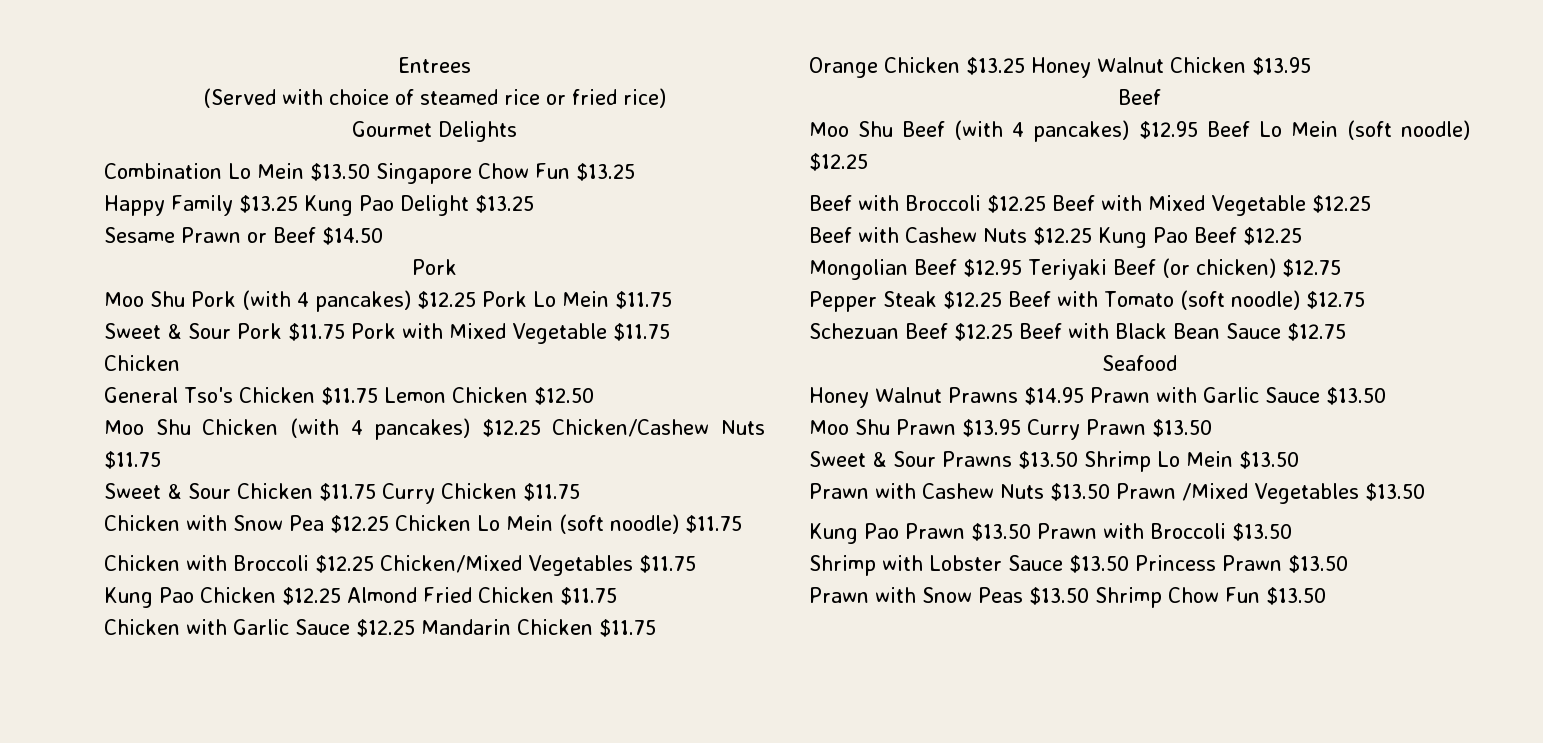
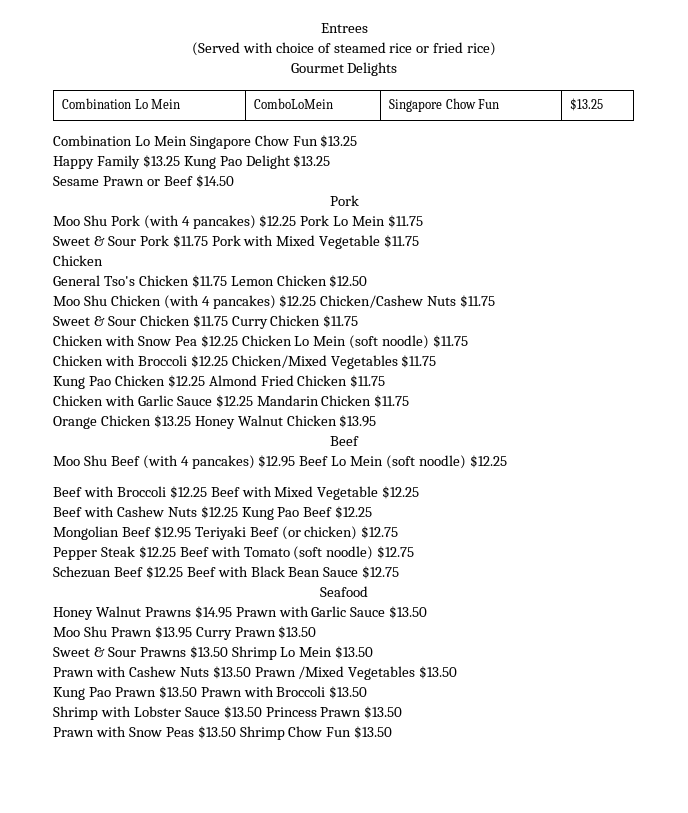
[104,163,370,181] // Combination Lo Mein $13.50 -> [62,98,181,109] [254,98,334,109] [389,98,500,112] [570,98,604,111] [53,135,187,146] // Combination Lo Mein | ComboLoMein | Singapore Chow Fun | $13.25 // Combination Lo Mein

